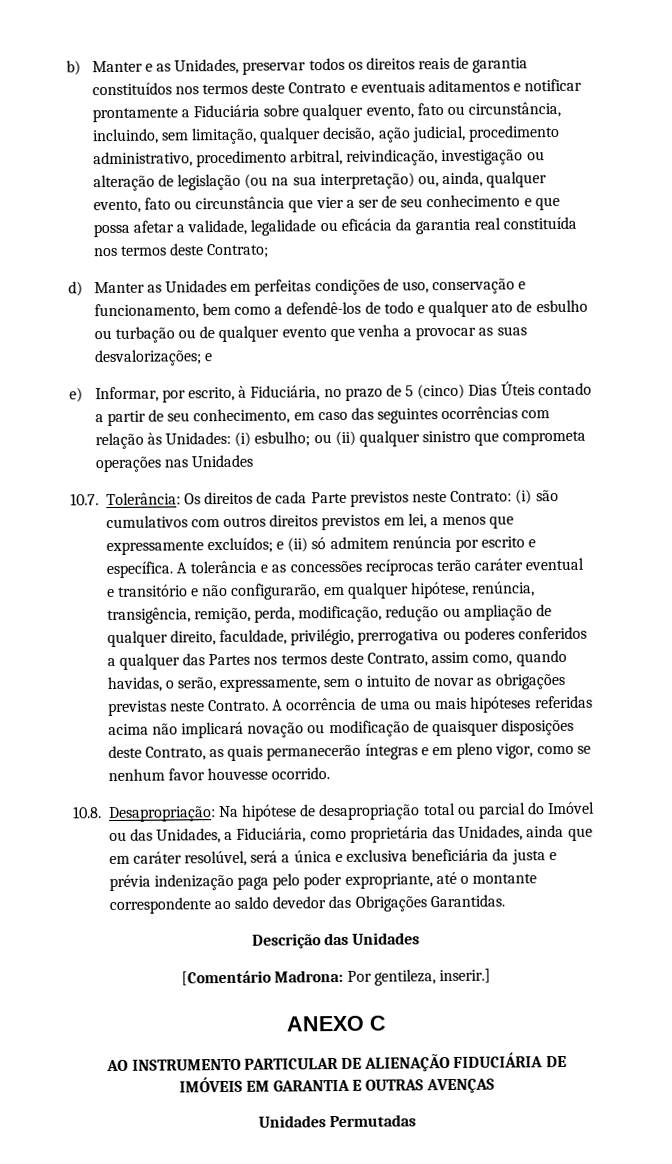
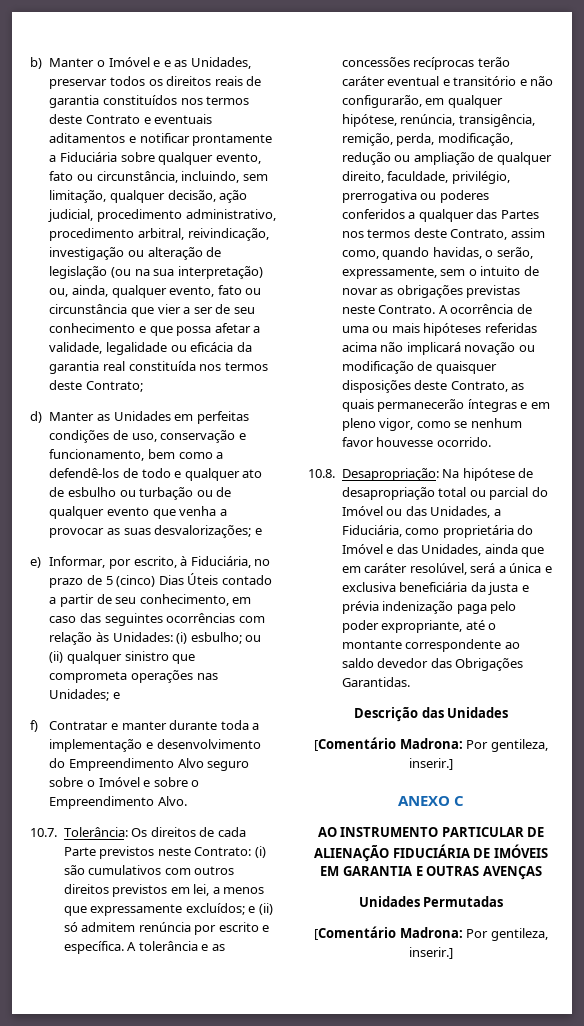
(143, 66) none -> [96,57,161,67] o Imóvel e
[190,454,253,468] Unidades -> [49,689,120,701] [30,720,260,732] [49,739,261,752] [49,758,250,771] [49,777,200,787] [49,796,187,809] Unidades; e // f) Contratar e manter durante toda a implementação e desenvolvimento do Empreendimento Alvo seguro sobre o Imóvel e sobre o Empreendimento Alvo.
(429, 834) none -> [517,525,534,535] [341,544,394,554] do Imóvel e
(417, 1121) none -> [314,926,548,941] [409,947,453,959] // [Comentário Madrona: Por gentileza, inserir.]

